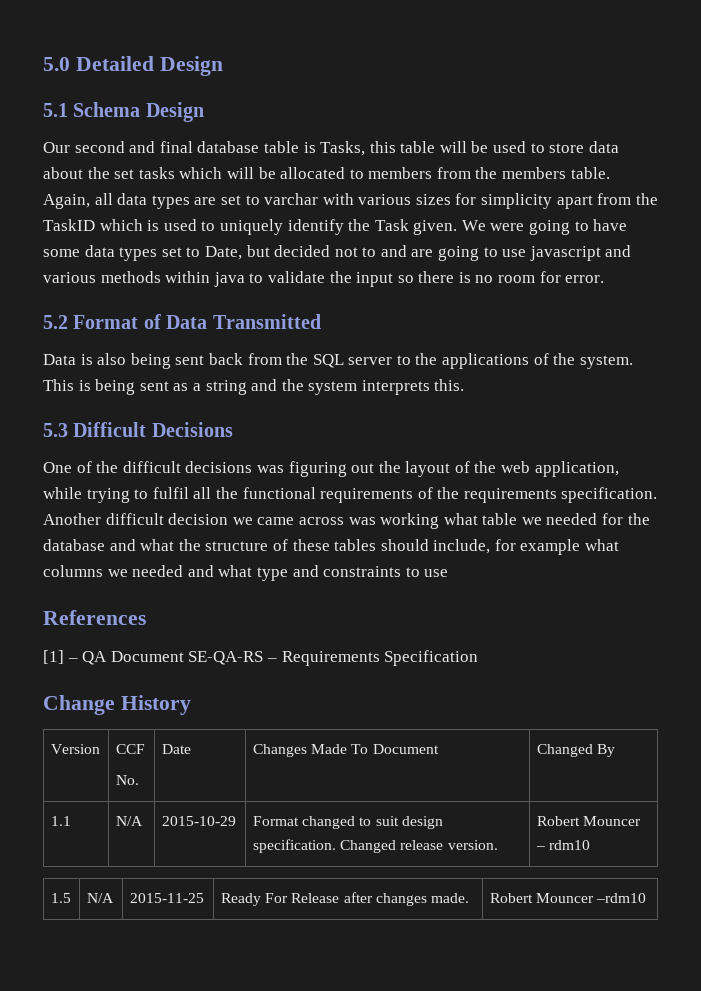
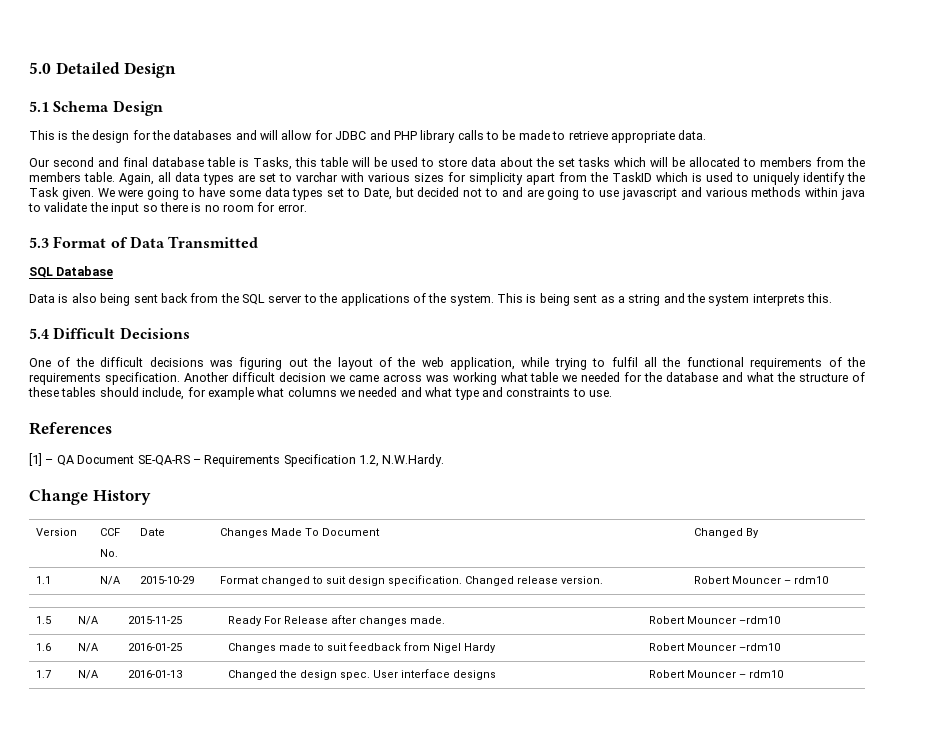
(204, 112) none -> [29,130,707,143] // This is the design for the databases and will allow for JDBC and PHP library calls to be made to retrieve appropriate data.
[43,315,68,329] 5.2 -> [29,237,49,248] 5.3
(321, 321) none -> [29,266,114,278] // SQL Database
[43,423,68,437] 5.3 -> [29,328,49,339] 5.4
[424,569,449,577] use -> [589,390,612,397] use.
(479, 658) none -> [359,454,445,467] 1.2, N.W.Hardy.
(647, 898) none -> [35,643,51,651] [77,643,99,652] [127,643,182,651] [227,642,496,653] [648,643,780,651] [35,670,51,678] [77,670,99,679] [127,670,182,678] [227,669,496,680] [648,670,783,678] // 1.6 | N/A | 2016-01-25 | Changes made to suit feedback from Nigel Hardy | Robert Mouncer –rdm10 // 1.7 | N/A | 2016-01-13 | Changed the design spec. User interface designs | Robert Mouncer – rdm10

